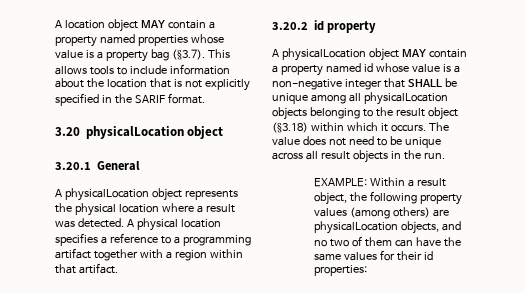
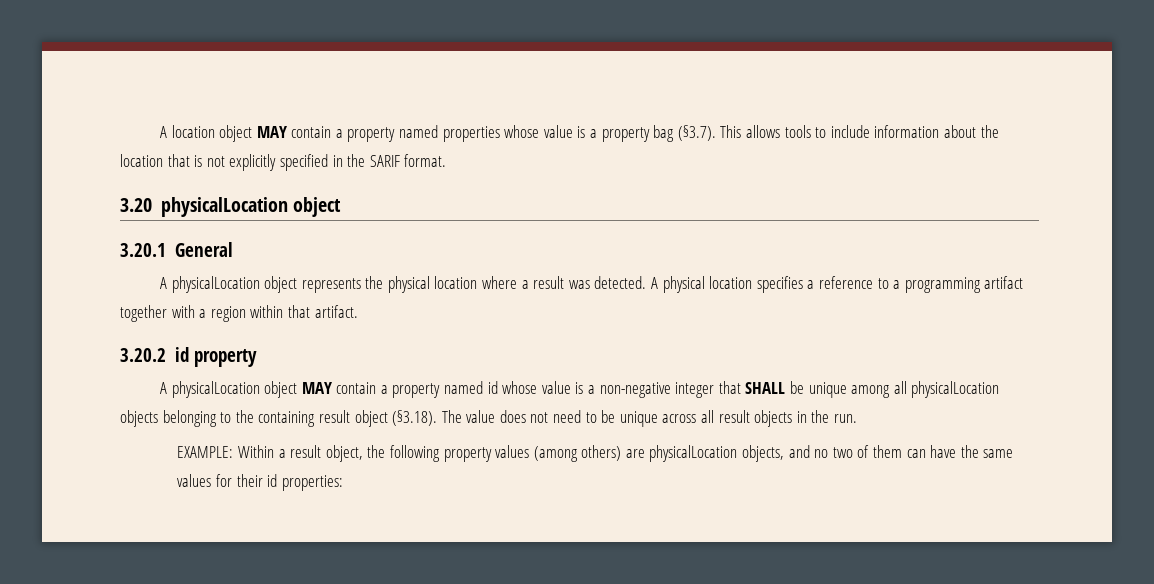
(393, 112) none -> [258,411,316,427] containing
[272,122,426,133] (§3.18) within which it occurs. -> [392,410,438,426] (§3.18).

